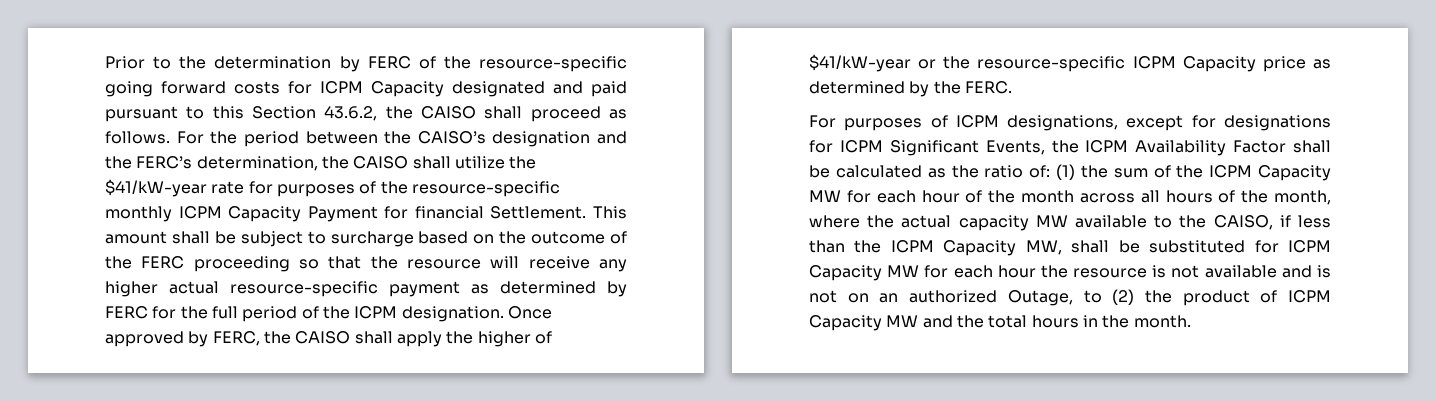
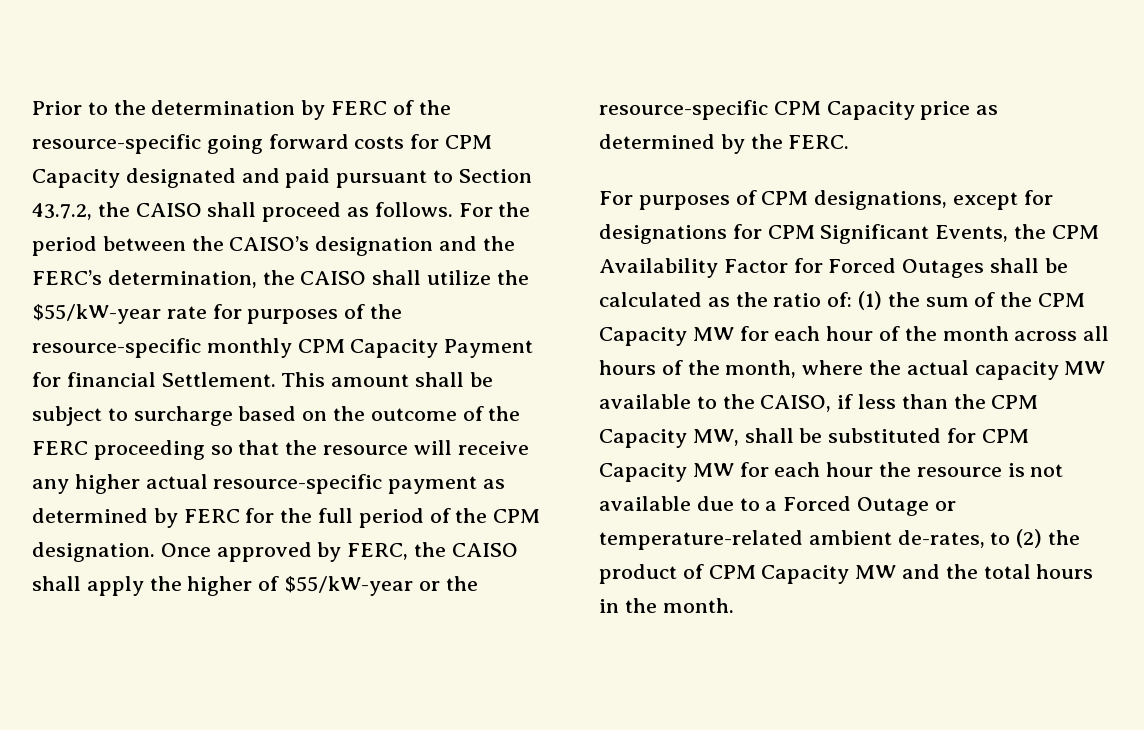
[320,81,363,94] ICPM -> [445,135,493,149] CPM
[212,106,378,121] this Section 43.6.2, -> [458,169,532,183] [32,203,92,220] Section 43.7.2,
[105,179,207,197] $41/kW-year -> [32,304,161,324] $55/kW-year
[178,206,222,219] ICPM -> [297,339,345,353] CPM
[354,306,398,319] ICPM -> [493,509,541,523] CPM
[809,54,911,72] $41/kW-year -> [284,576,414,596] $55/kW-year
[1132,56,1176,69] ICPM -> [773,101,821,115] CPM
[955,115,999,128] ICPM -> [761,191,809,205] CPM
[839,140,883,153] ICPM -> [767,225,815,239] CPM
[1085,140,1129,153] ICPM -> [1051,225,1099,239] CPM
(1287, 146) none -> [793,258,985,278] for Forced Outages
[1209,165,1253,178] ICPM -> [1038,293,1086,307] CPM
[890,240,934,253] ICPM -> [991,395,1039,409] CPM
[1288,240,1331,253] ICPM -> [981,429,1029,443] CPM
[1281,265,1331,278] [809,290,1073,306] and is not on an authorized Outage, -> [696,496,956,516] [599,530,985,550] due to a Forced Outage or temperature-related ambient de-rates,
[1288,290,1331,303] ICPM -> [708,565,756,579] CPM

